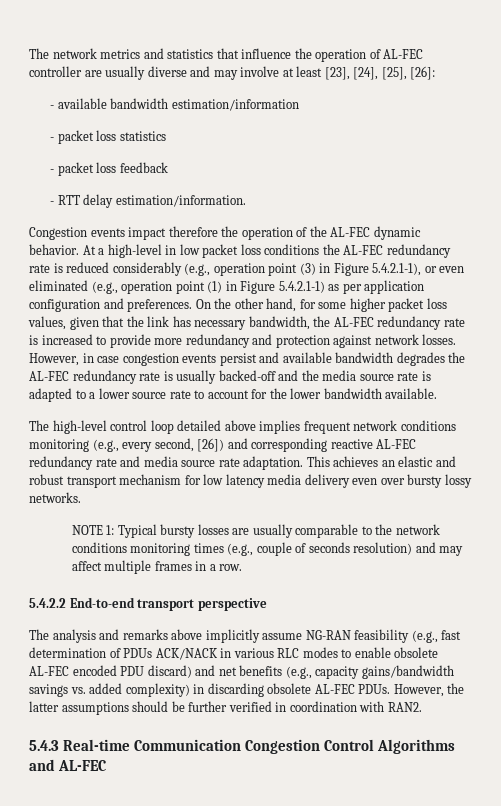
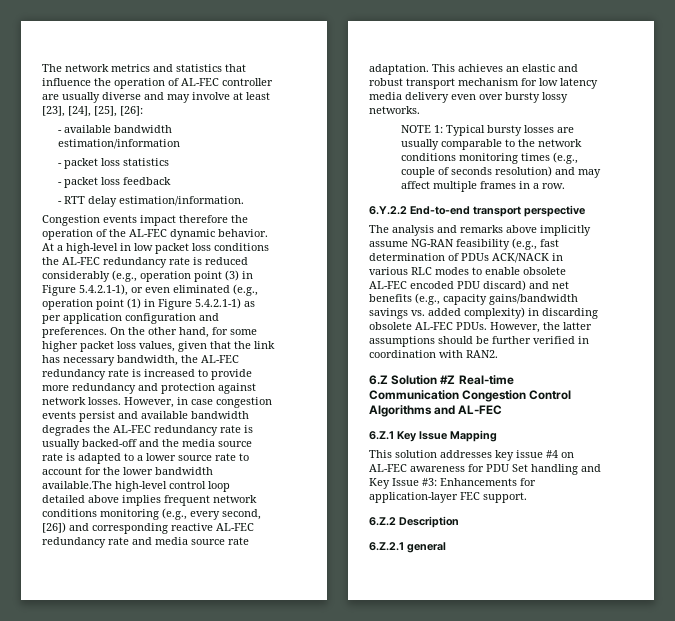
[385,388,438,399] [29,420,49,431] available. // The -> [42,481,112,489] available.The
[29,598,66,608] 5.4.2.2 -> [369,206,407,215] 6.Y.2.2
[29,740,59,751] 5.4.3 -> [369,375,456,385] 6.Z Solution #Z
(107, 765) none -> [369,430,497,442] [369,450,574,461] [369,464,601,475] [369,478,536,489] [369,492,527,503] [369,516,459,528] [369,542,446,553] // 6.Z.1 Key Issue Mapping // This solution addresses key issue #4 on AL-FEC awareness for PDU Set handling and Key Issue #3: Enhancements for application-layer FEC support. // 6.Z.2 Description // 6.Z.2.1 general

